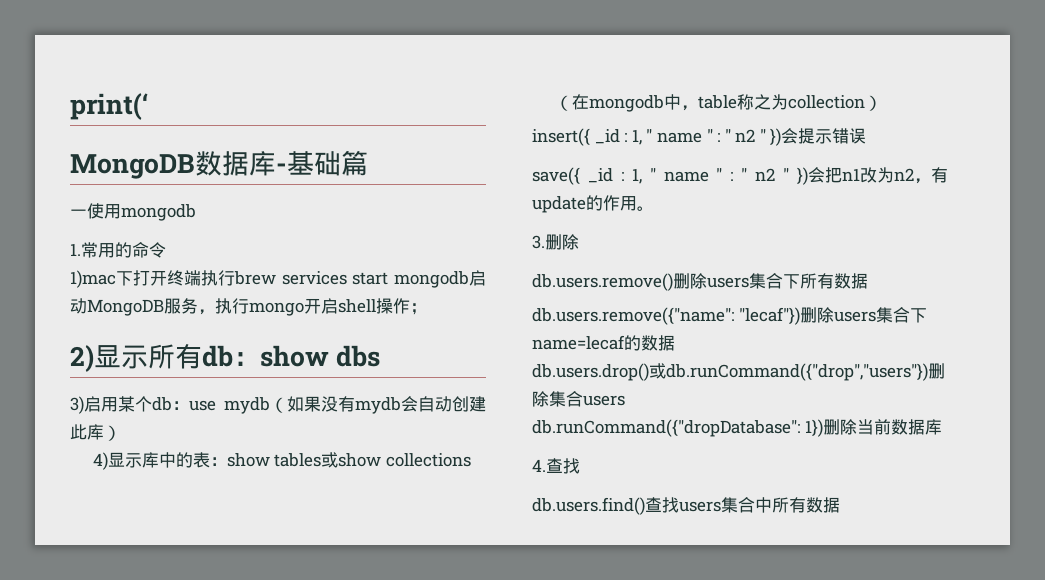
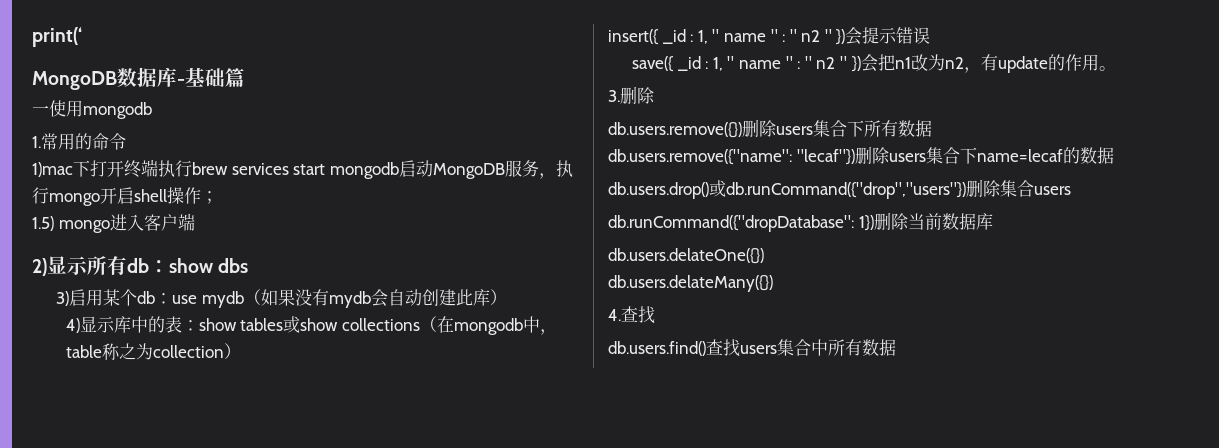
(427, 309) none -> [32,213,195,233] // 1.5) mongo进入客户端
[532,273,673,291] db.users.remove() -> [608,122,742,138] db.users.remove({})
(942, 427) none -> [608,248,764,264] [608,275,773,292] // db.users.delateOne({}) // db.users.delateMany({})

